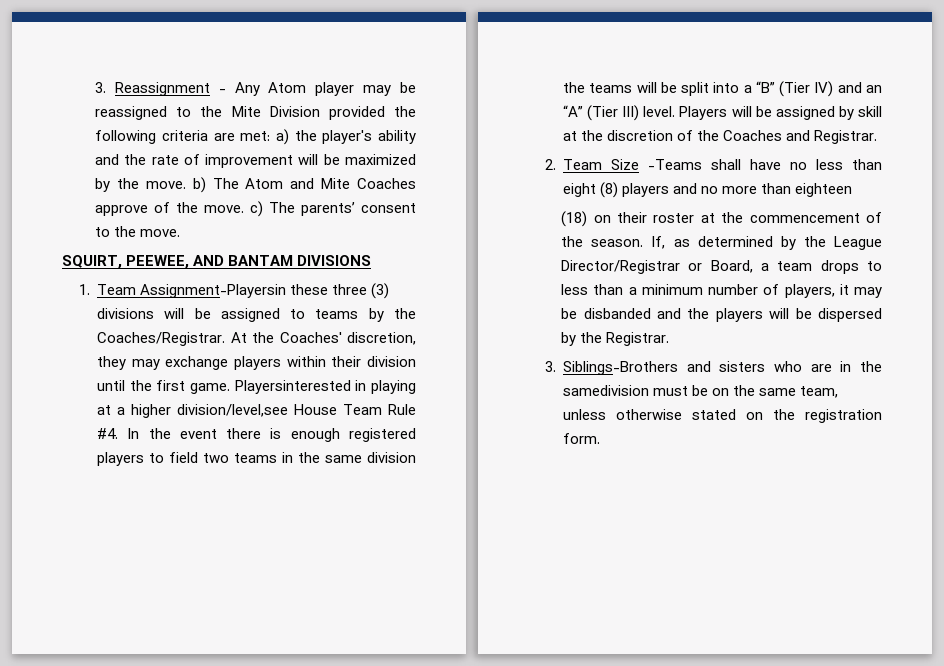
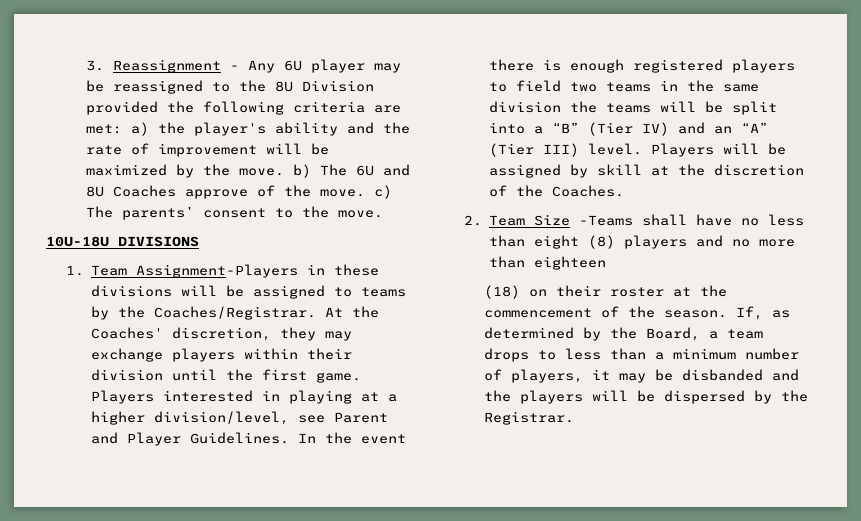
[268,82,307,93] Atom -> [284,60,303,71] 6U
[231,106,261,117] Mite -> [275,81,294,92] 8U
[245,178,351,189] Atom and Mite -> [356,164,411,176] [86,186,105,197] 6U and 8U
[62,255,294,269] SQUIRT, PEEWEE, AND BANTAM -> [46,236,109,247] 10U-18U
[140,283,390,299] Assignment-Playersin these three (3) -> [135,264,379,278] Assignment-Players in these
[234,380,351,394] Playersinterested -> [90,390,253,404] Players interested
[177,404,416,417] [97,428,119,439] division/level,see House Team Rule #4. -> [153,411,388,425] [90,432,289,446] division/level, see Parent and Player Guidelines.
[723,130,878,144] Coaches and Registrar. -> [551,185,624,197] Coaches.
[834,236,882,250] [561,260,703,274] League Director/Registrar or -> (638, 333) none
[544,361,882,375] [563,385,839,398] [563,409,882,423] [563,433,601,444] // 3. Siblings-Brothers and sisters who are in the samedivision must be on the same team, unless otherwise stated on the registration form. -> (575, 418) none

